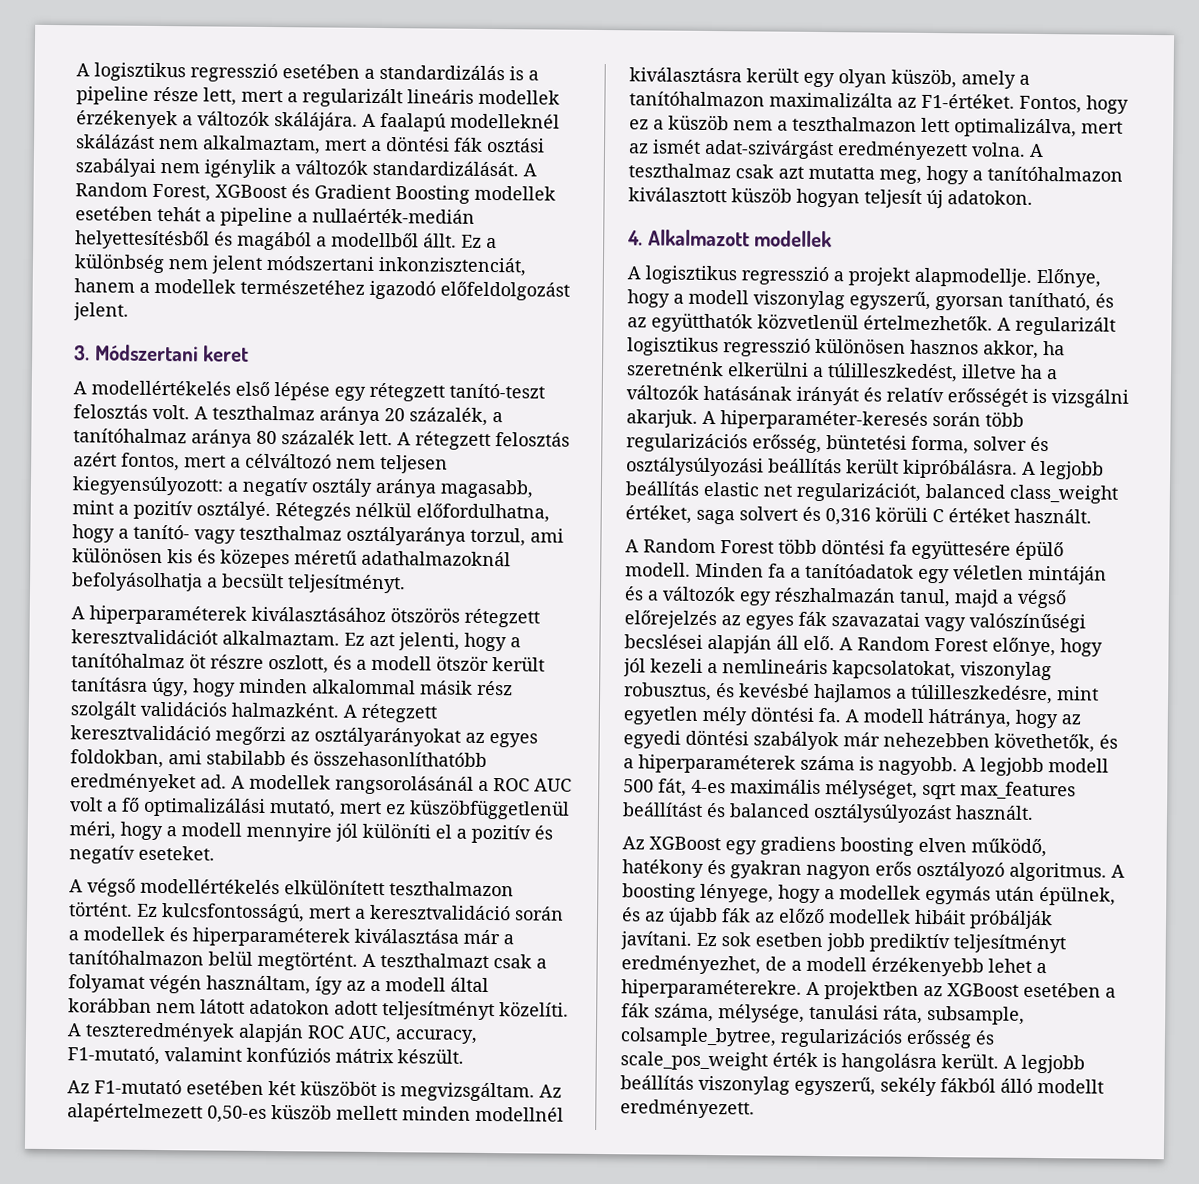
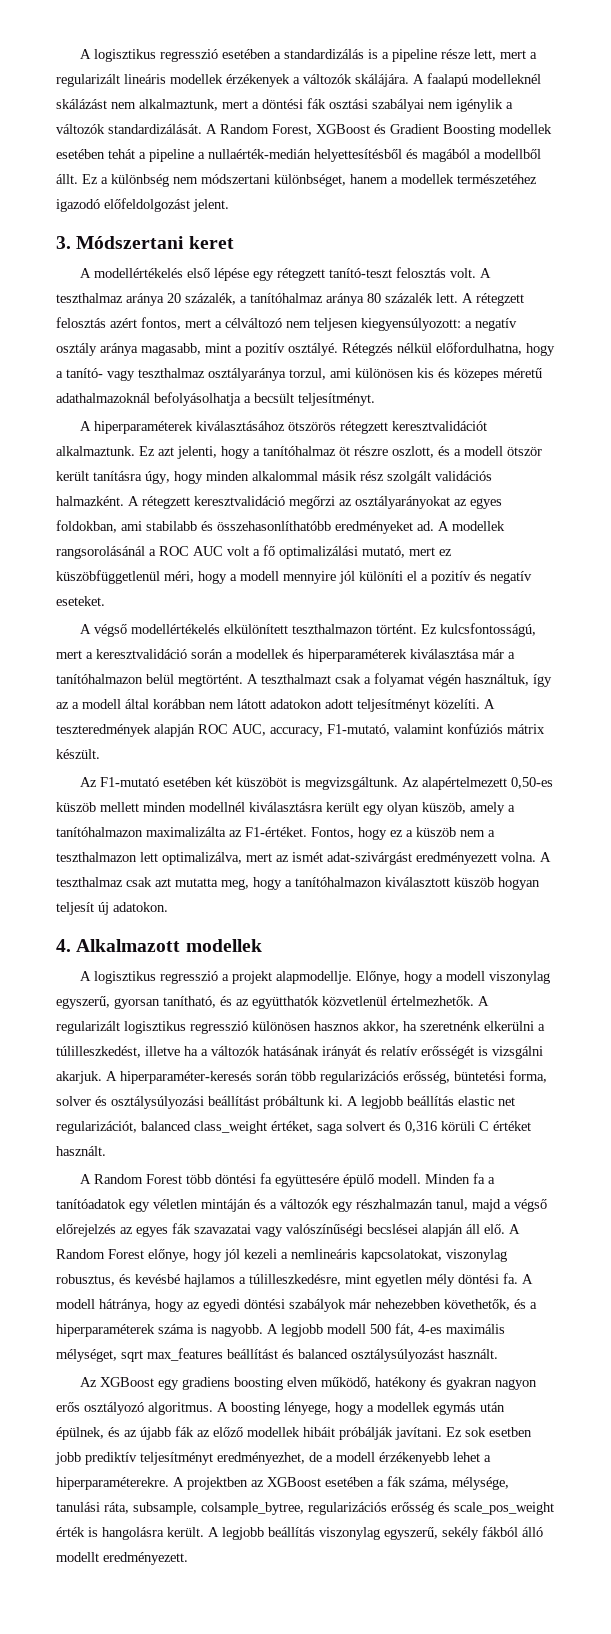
[202,135,321,155] alkalmaztam, -> [139,99,218,111] alkalmaztunk,
[211,255,527,277] jelent módszertani inkonzisztenciát, -> [201,174,346,187] módszertani különbséget,
[222,630,340,646] alkalmaztam. -> [56,446,135,456] alkalmaztunk.
[206,975,311,995] használtam, -> [465,674,529,686] használtuk,
[400,1082,535,1102] megvizsgáltam. -> [304,777,398,790] megvizsgáltunk.
[768,458,1018,479] beállítás került kipróbálásra. -> [208,1096,343,1109] beállítást próbáltunk ki.

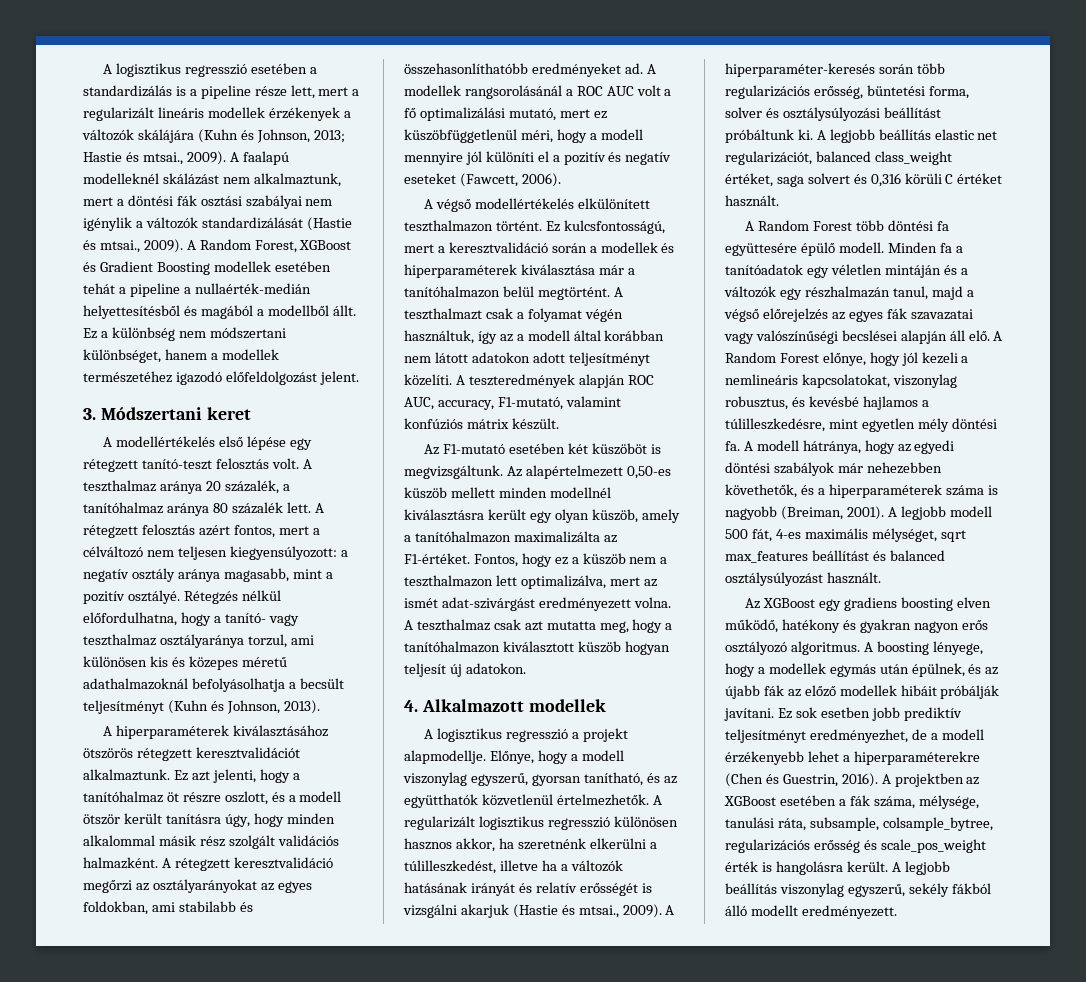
[355,74,409,87] skálájára. -> [137,129,345,143] [83,151,226,165] skálájára (Kuhn és Johnson, 2013; Hastie és mtsai., 2009).
[108,124,202,134] standardizálását. -> [201,217,352,231] [83,239,183,253] standardizálását (Hastie és mtsai., 2009).
[298,393,375,406] teljesítményt. -> [83,700,320,714] teljesítményt (Kuhn és Johnson, 2013).
[56,596,105,606] eseteket. -> [404,173,561,187] eseteket (Fawcett, 2006).
[56,1071,102,1084] akarjuk. -> [460,904,662,918] akarjuk (Hastie és mtsai., 2009).
[211,1324,263,1337] nagyobb. -> [725,506,884,520] nagyobb (Breiman, 2001).
[56,1477,169,1490] hiperparaméterekre. -> [853,751,980,765] [725,773,878,787] hiperparaméterekre (Chen és Guestrin, 2016).

